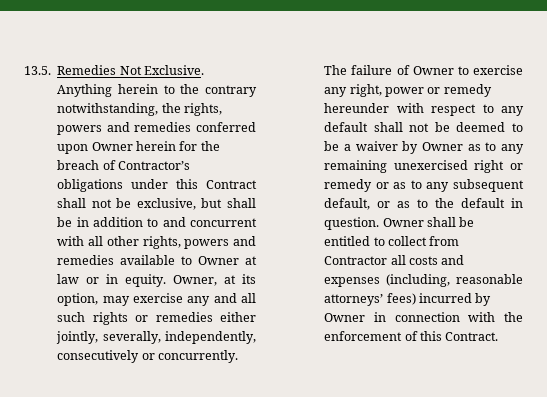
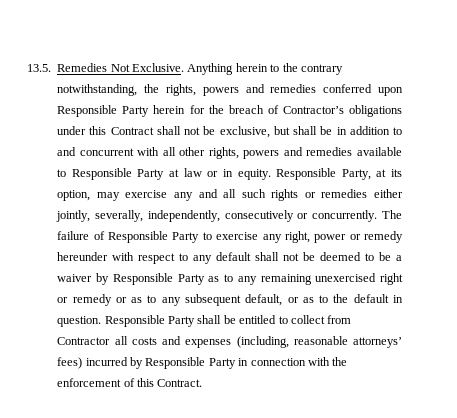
[91,142,133,151] Owner -> [57,105,150,117] Responsible Party
[198,256,240,265] Owner -> [71,168,165,180] Responsible Party
[173,275,218,286] Owner, -> [276,168,371,180] Responsible Party,
[412,66,454,75] Owner -> [108,231,200,243] Responsible Party
[421,142,463,151] Owner -> [112,273,205,285] Responsible Party
[382,218,424,227] Owner -> [104,315,195,327] Responsible Party
[324,313,366,322] Owner -> [145,357,236,369] Responsible Party

